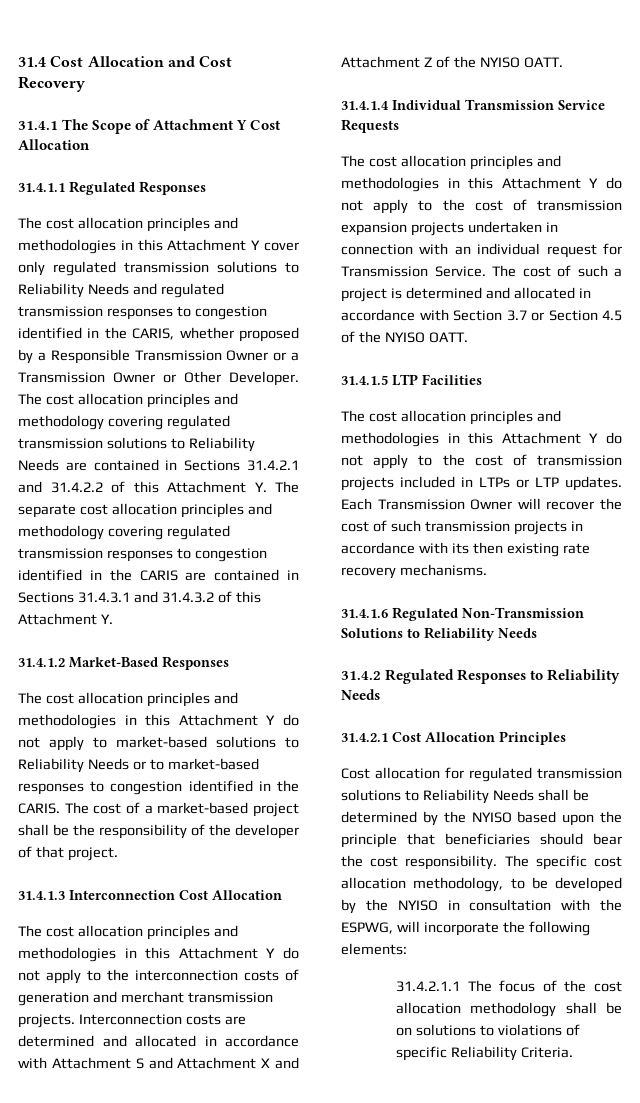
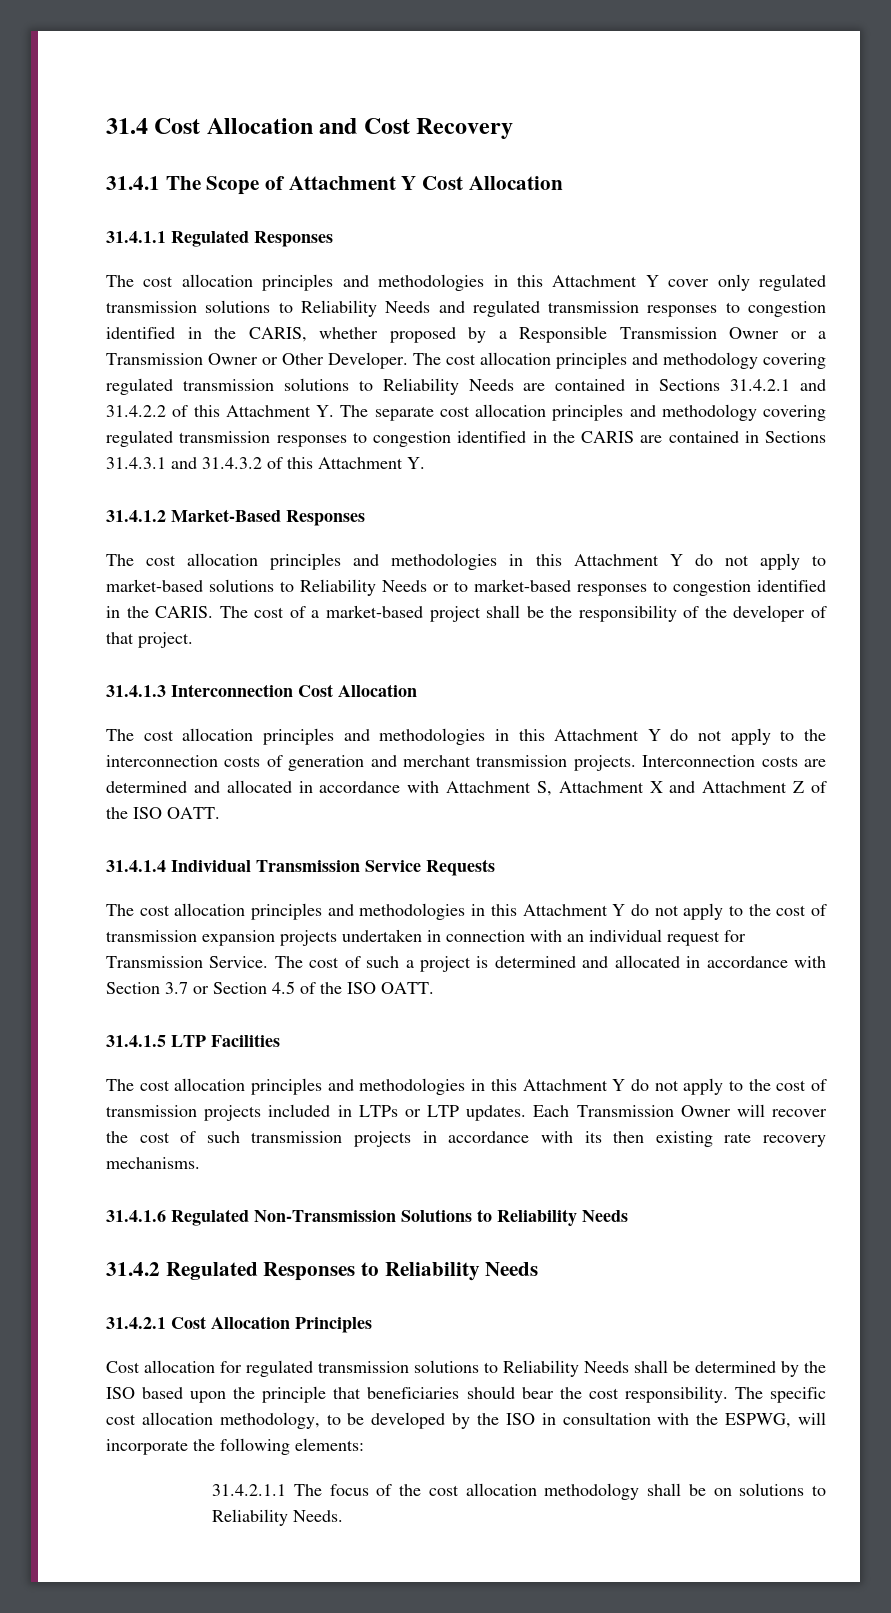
[135,1057,173,1069] S and -> [536,781,552,796] S,
[479,57,520,68] NYISO -> [133,807,162,819] ISO
[384,332,425,343] NYISO -> [347,982,376,994] ISO
[471,812,512,823] NYISO -> [106,1387,135,1399] ISO
[397,900,438,911] NYISO -> [505,1413,535,1425] ISO
[497,1024,580,1036] [395,1046,573,1061] violations of specific Reliability Criteria. -> [212,1509,344,1526] Reliability Needs.

